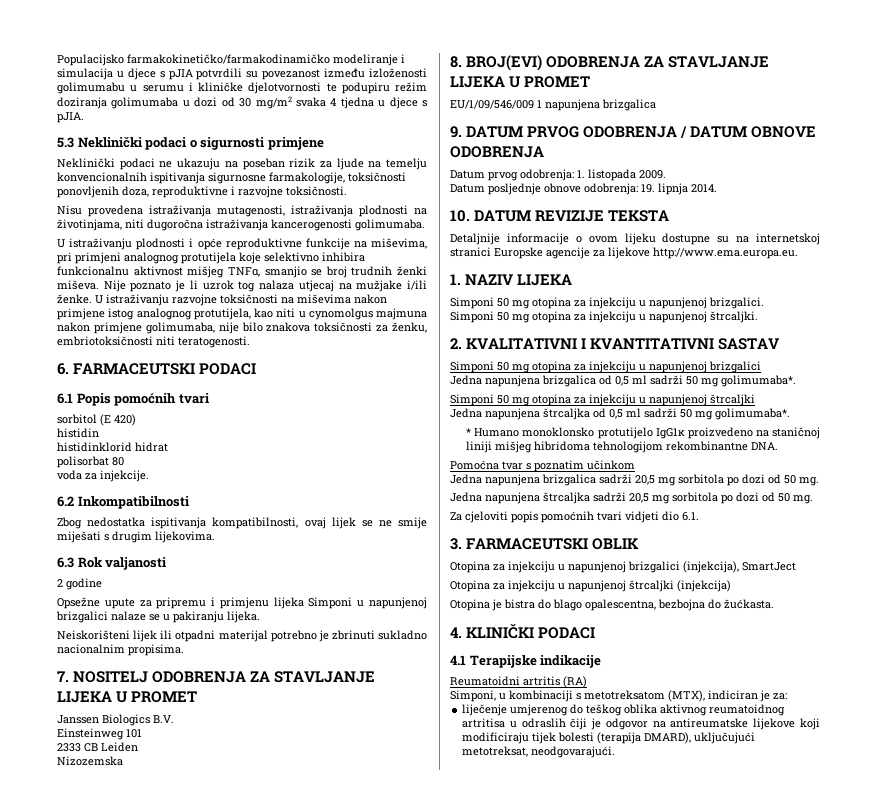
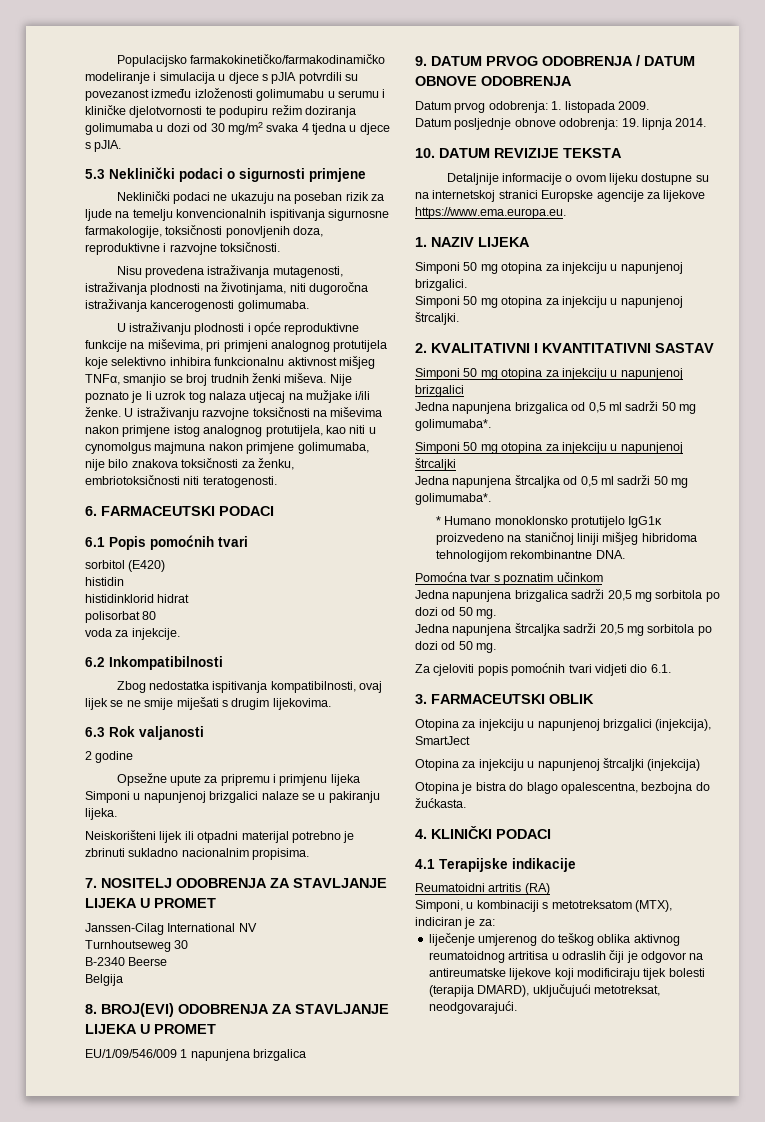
[100,414,136,426] (E 420) -> [128,560,166,572] (E420)
[57,714,174,726] [57,728,142,740] [57,742,138,752] [57,756,123,766] Janssen Biologics B.V. // Einsteinweg 101 // 2333 CB Leiden // Nizozemska -> [85,923,257,935] [85,940,189,952] [85,957,168,966] [85,974,123,986] Janssen-Cilag International NV // Turnhoutseweg 30 // B-2340 Beerse // Belgija
[653,247,798,259] http://www.ema.europa.eu. -> [415,207,566,219] https://www.ema.europa.eu.

